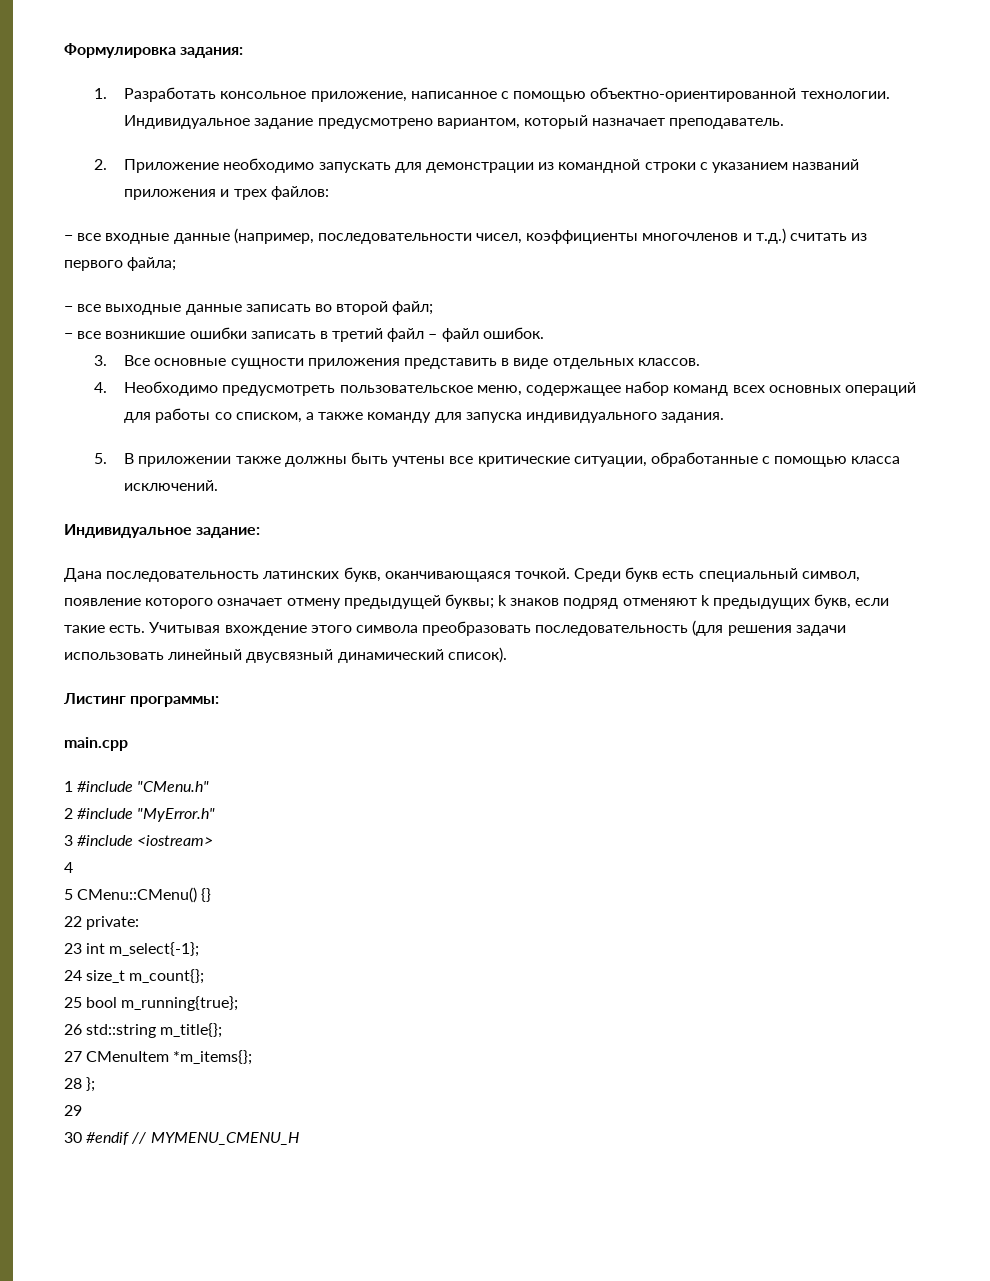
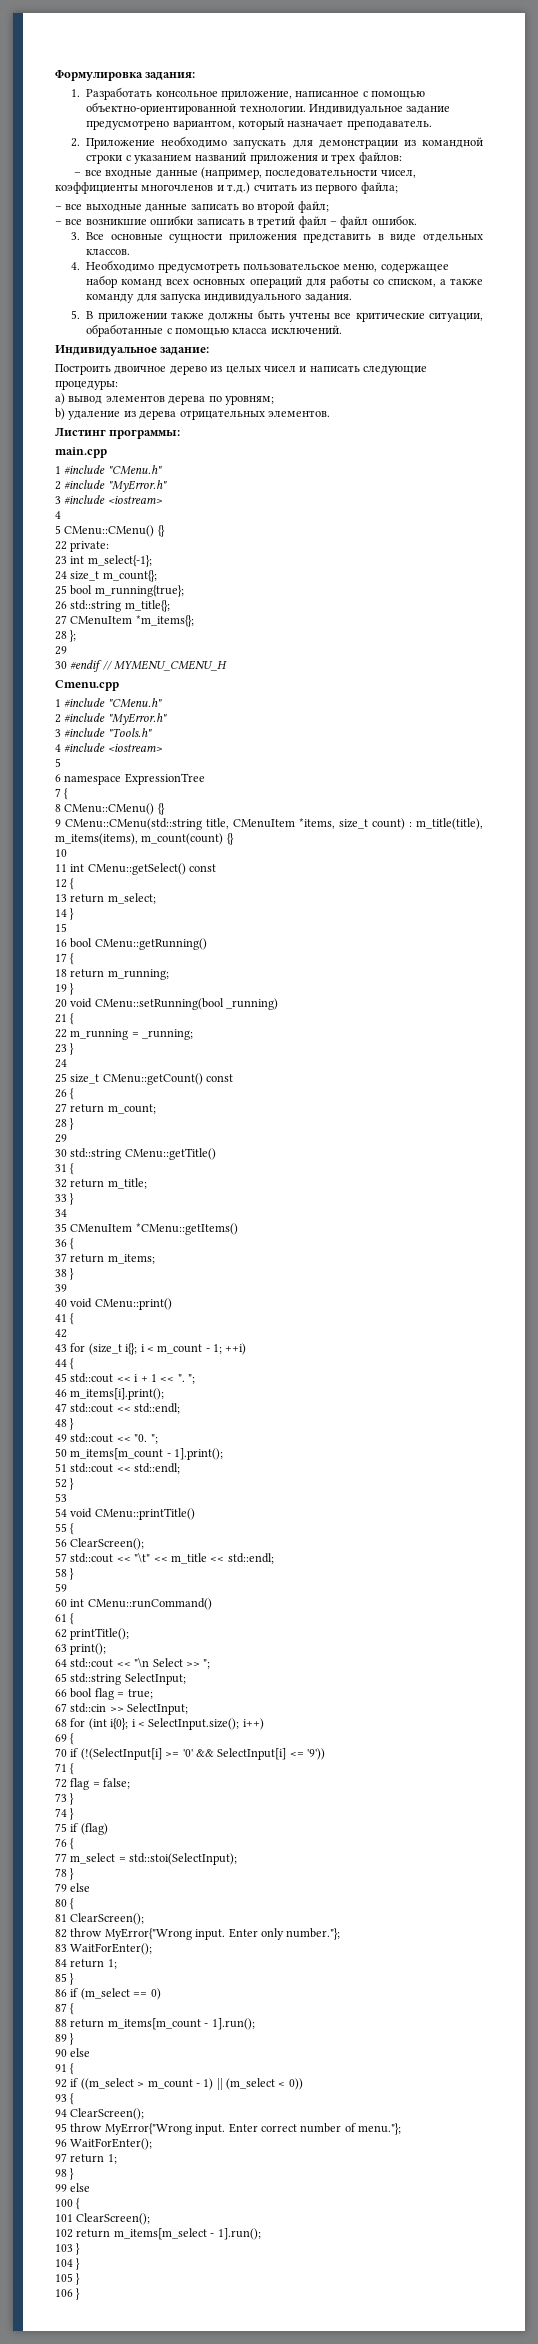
[64,567,860,582] [64,594,890,609] [64,620,846,636] [64,647,507,663] Дана последовательность латинских букв, оканчивающаяся точкой. Среди букв есть специальный символ, появление которого означает отмену предыдущей буквы; k знаков подряд отменяют k предыдущих букв, если такие есть. Учитывая вхождение этого символа преобразовать последовательность (для решения задачи использовать линейный двусвязный динамический список). -> [55,364,427,375] [55,380,118,390] [55,393,274,405] [55,408,330,420] Построить двоичное дерево из целых чисел и написать следующие процедуры: // a) вывод элементов дерева по уровням; // b) удаление из дерева отрицательных элементов.
(299, 1138) none -> [55,680,119,691] [55,698,162,708] [55,713,167,725] [55,728,152,737] [55,743,163,752] [55,758,61,767] [55,773,205,785] [55,788,69,800] [55,803,165,815] [55,818,483,830] [55,833,234,845] [55,849,67,857] [55,863,217,875] [55,878,75,890] [55,893,156,904] [55,908,75,920] [55,923,67,932] [55,938,207,950] [55,953,75,965] [55,969,169,980] [55,983,75,995] [55,998,279,1010] [55,1013,75,1025] [55,1029,194,1040] [55,1043,75,1055] [55,1059,67,1068] [55,1073,234,1085] [55,1088,75,1100] [55,1103,156,1114] [55,1118,75,1130] [55,1134,67,1143] [55,1148,216,1160] [55,1163,75,1175] [55,1178,147,1189] [55,1193,75,1205] [55,1209,67,1217] [55,1223,238,1235] [55,1238,75,1250] [55,1253,155,1264] [55,1268,75,1280] [55,1284,67,1292] [55,1298,172,1310] [55,1313,75,1325] [55,1329,67,1338] [55,1343,247,1355] [55,1358,75,1370] [55,1373,195,1384] [55,1388,165,1400] [55,1403,181,1414] [55,1418,75,1430] [55,1433,158,1444] [55,1448,224,1460] [55,1463,181,1474] [55,1478,75,1490] [55,1493,67,1502] [55,1508,195,1520] [55,1523,75,1535] [55,1538,145,1550] [55,1552,274,1564] [55,1568,75,1580] [55,1583,67,1592] [55,1598,212,1610] [55,1613,75,1625] [55,1628,130,1640] [55,1643,107,1655] [55,1657,211,1669] [55,1673,186,1685] [55,1688,153,1700] [55,1703,189,1715] [55,1718,264,1730] [55,1733,75,1745] [55,1748,325,1760] [55,1763,75,1775] [55,1778,131,1790] [55,1793,75,1805] [55,1808,75,1820] [55,1823,108,1835] [55,1838,75,1850] [55,1853,238,1865] [55,1868,75,1880] [55,1883,91,1892] [55,1898,75,1910] [55,1913,145,1925] [55,1928,341,1940] [55,1943,153,1955] [55,1959,117,1969] [55,1973,75,1985] [55,1988,161,2000] [55,2003,75,2015] [55,2018,255,2030] [55,2033,75,2045] [55,2048,91,2057] [55,2063,75,2075] [55,2078,303,2090] [55,2093,75,2105] [55,2108,145,2120] [55,2123,401,2135] [55,2138,153,2150] [55,2153,117,2164] [55,2168,75,2180] [55,2183,91,2192] [55,2198,81,2210] [55,2213,151,2225] [55,2228,261,2240] [55,2243,81,2255] [55,2258,81,2270] [55,2273,81,2285] [55,2288,81,2300] // Cmenu.cpp // 1 #include "CMenu.h" // 2 #include "MyError.h" // 3 #include "Tools.h" // 4 #include <iostream> // 5 // 6 namespace ExpressionTree // 7 { // 8 CMenu::CMenu() {} // 9 CMenu::CMenu(std::string title, CMenuItem *items, size_t count) : m_title(title), m_items(items), m_count(count) {} // 10 // 11 int CMenu::getSelect() const // 12 { // 13 return m_select; // 14 } // 15 // 16 bool CMenu::getRunning() // 17 { // 18 return m_running; // 19 } // 20 void CMenu::setRunning(bool _running) // 21 { // 22 m_running = _running; // 23 } // 24 // 25 size_t CMenu::getCount() const // 26 { // 27 return m_count; // 28 } // 29 // 30 std::string CMenu::getTitle() // 31 { // 32 return m_title; // 33 } // 34 // 35 CMenuItem *CMenu::getItems() // 36 { // 37 return m_items; // 38 } // 39 // 40 void CMenu::print() // 41 { // 42 // 43 for (size_t i{}; i < m_count - 1; ++i) // 44 { // 45 std::cout << i + 1 << ". "; // 46 m_items[i].print(); // 47 std::cout << std::endl; // 48 } // 49 std::cout << "0. "; // 50 m_items[m_count - 1].print(); // 51 std::cout << std::endl; // 52 } // 53 // 54 void CMenu::printTitle() // 55 { // 56 СlearScreen(); // 57 std::cout << "\t" << m_title << std::endl; // 58 } // 59 // 60 int CMenu::runCommand() // 61 { // 62 printTitle(); // 63 print(); // 64 std::cout << "\n Select >> "; // 65 std::string SelectInput; // 66 bool flag = true; // 67 std::cin >> SelectInput; // 68 for (int i{0}; i < SelectInput.size(); i++) // 69 { // 70 if (!(SelectInput[i] >= '0' && SelectInput[i] <= '9')) // 71 { // 72 flag = false; // 73 } // 74 } // 75 if (flag) // 76 { // 77 m_select = std::stoi(SelectInput); // 78 } // 79 else // 80 { // 81 СlearScreen(); // 82 throw MyError{"Wrong input. Enter only number."}; // 83 WaitForEnter(); // 84 return 1; // 85 } // 86 if (m_select == 0) // 87 { // 88 return m_items[m_count - 1].run(); // 89 } // 90 else // 91 { // 92 if ((m_select > m_count - 1) || (m_select < 0)) // 93 { // 94 СlearScreen(); // 95 throw MyError{"Wrong input. Enter correct number of menu."}; // 96 WaitForEnter(); // 97 return 1; // 98 } // 99 else // 100 { // 101 СlearScreen(); // 102 return m_items[m_select - 1].run(); // 103 } // 104 } // 105 } // 106 }

